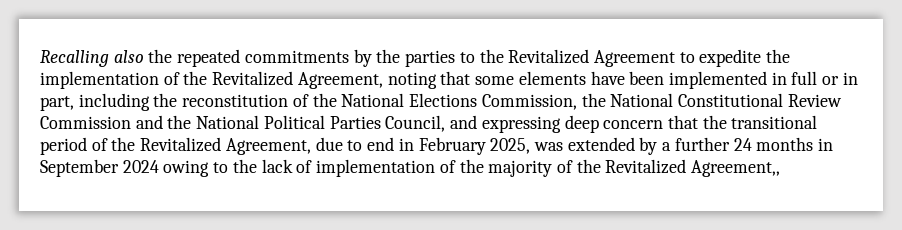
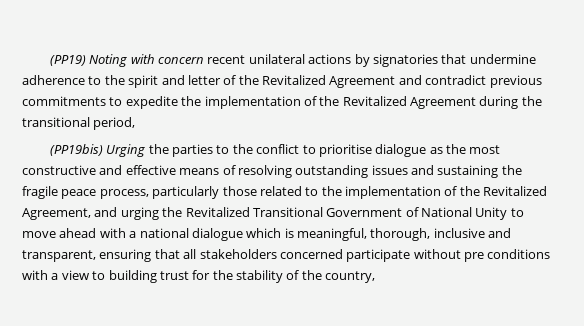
[40,49,675,67] Recalling also the repeated commitments by the parties to the Revitalized Agreement -> [49,54,536,67] [22,75,542,88] [22,96,106,106] (PP19) Noting with concern recent unilateral actions by signatories that undermine adherence to the spirit and letter of the Revitalized Agreement and contradict previous commitments
[297,71,858,89] [40,93,842,111] [40,115,818,133] [40,137,834,155] [40,159,781,177] Agreement, noting that some elements have been implemented in full or in part, including the reconstitution of the National Elections Commission, the National Constitutional Review Commission and the National Political Parties Council, and expressing deep concern that the transitional period of the Revitalized Agreement, due to end in February 2025, was extended by a further 24 months in September 2024 owing to the lack of implementation of the majority of the Revitalized Agreement,, -> [410,96,542,109] [22,117,136,130] [49,144,501,157] [22,165,522,178] [22,186,548,199] [22,207,524,220] [22,228,512,241] [22,249,551,262] [22,270,376,283] Agreement during the transitional period, // (PP19bis) Urging the parties to the conflict to prioritise dialogue as the most constructive and effective means of resolving outstanding issues and sustaining the fragile peace process, particularly those related to the implementation of the Revitalized Agreement, and urging the Revitalized Transitional Government of National Unity to move ahead with a national dialogue which is meaningful, thorough, inclusive and transparent, ensuring that all stakeholders concerned participate without pre conditions with a view to building trust for the stability of the country,

